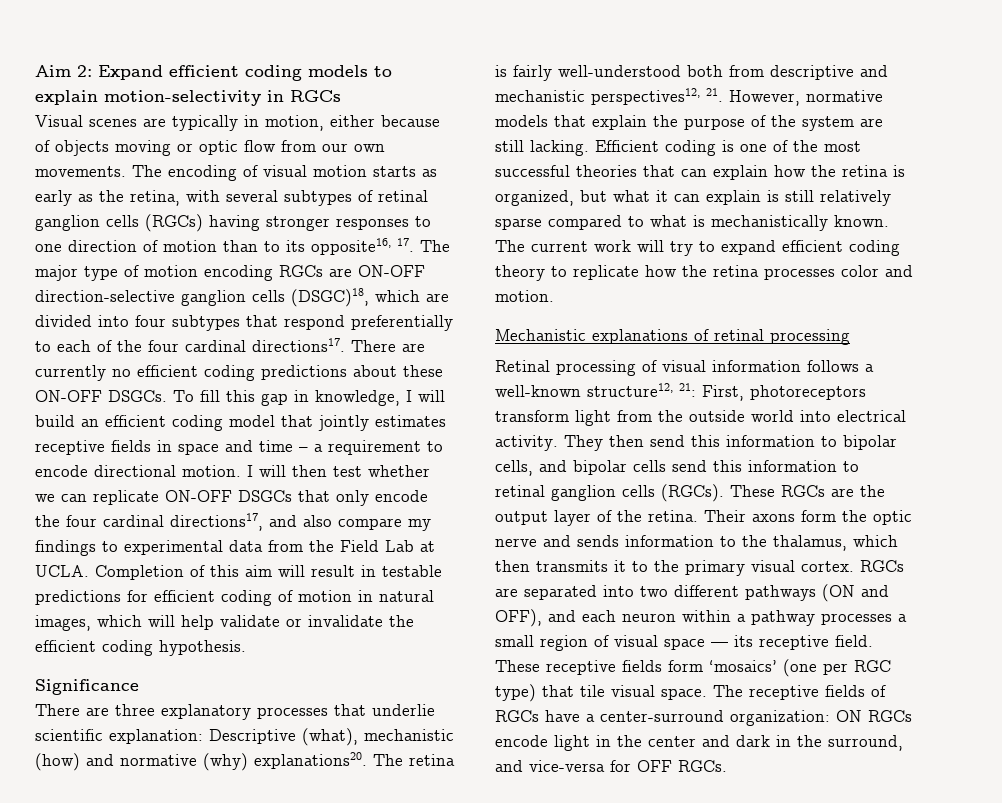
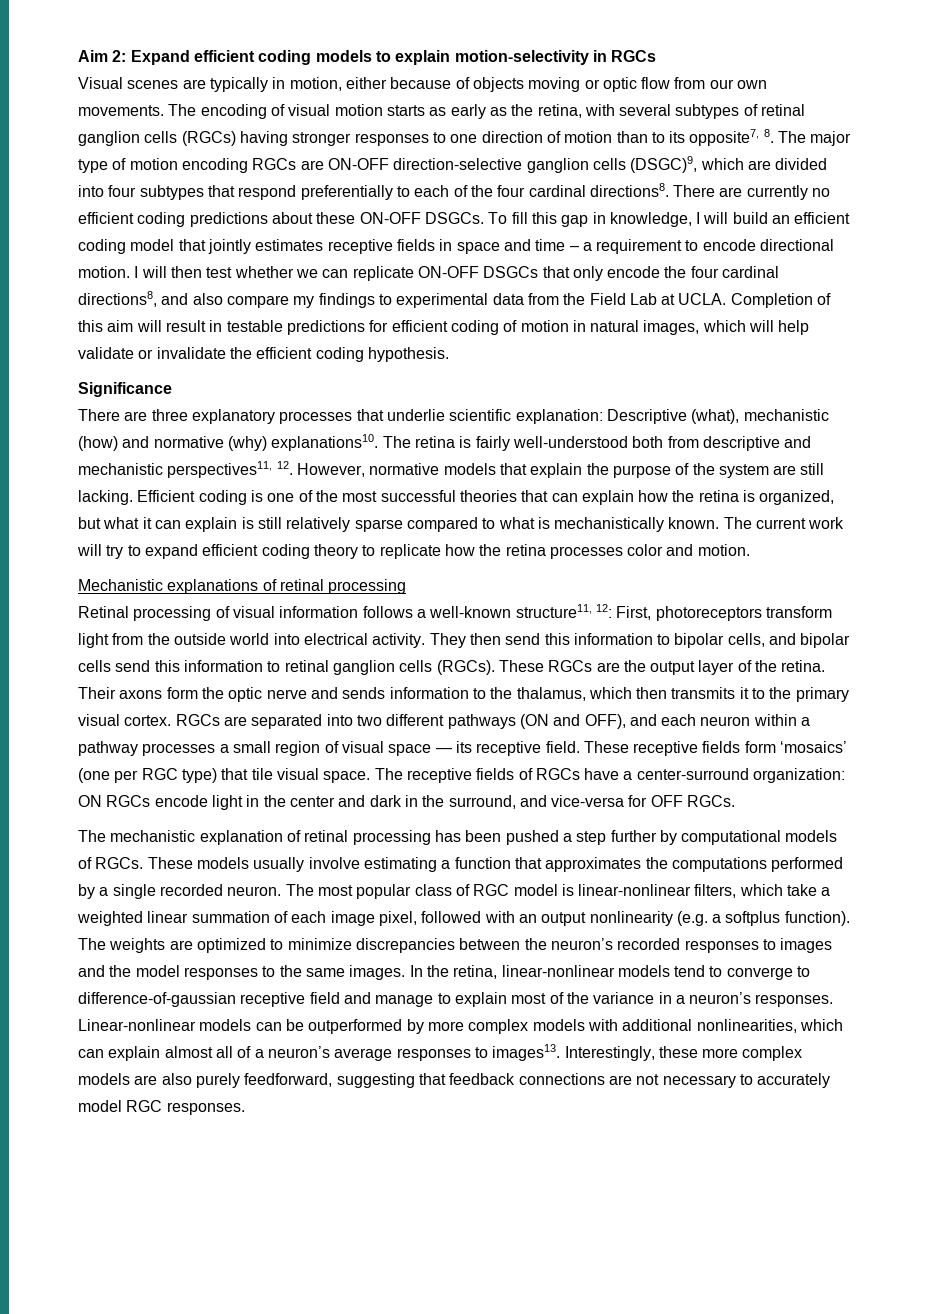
[311,238,414,255] opposite16, 17. -> [689,129,774,146] opposite7, 8.
[291,288,369,307] (DSGC)18, -> [630,156,698,173] (DSGC)9,
[252,338,345,352] directions17. -> [589,183,669,197] directions8.
[170,513,263,531] directions17, -> [78,291,157,307] directions8,
[254,752,367,769] explanations20. -> [271,434,379,451] explanations10.
[591,88,723,105] perspectives12, 21. -> [167,461,293,478] perspectives11, 12.
[587,383,696,397] structure12, 21: -> [515,604,612,618] structure11, 12:
(727, 766) none -> [78,830,838,845] [78,857,844,872] [78,884,831,899] [77,911,850,926] [78,938,833,953] [78,965,811,980] [78,992,834,1007] [78,1019,843,1034] [78,1044,803,1061] [78,1073,831,1088] [78,1100,245,1115] // The mechanistic explanation of retinal processing has been pushed a step further by computational models of RGCs. These models usually involve estimating a function that approximates the computations performed by a single recorded neuron. The most popular class of RGC model is linear-nonlinear filters, which take a weighted linear summation of each image pixel, followed with an output nonlinearity (e.g. a softplus function). The weights are optimized to minimize discrepancies between the neuron’s recorded responses to images and the model responses to the same images. In the retina, linear-nonlinear models tend to converge to difference-of-gaussian receptive field and manage to explain most of the variance in a neuron’s responses. Linear-nonlinear models can be outperformed by more complex models with additional nonlinearities, which can explain almost all of a neuron’s average responses to images13. Interestingly, these more complex models are also purely feedforward, suggesting that feedback connections are not necessary to accurately model RGC responses.

